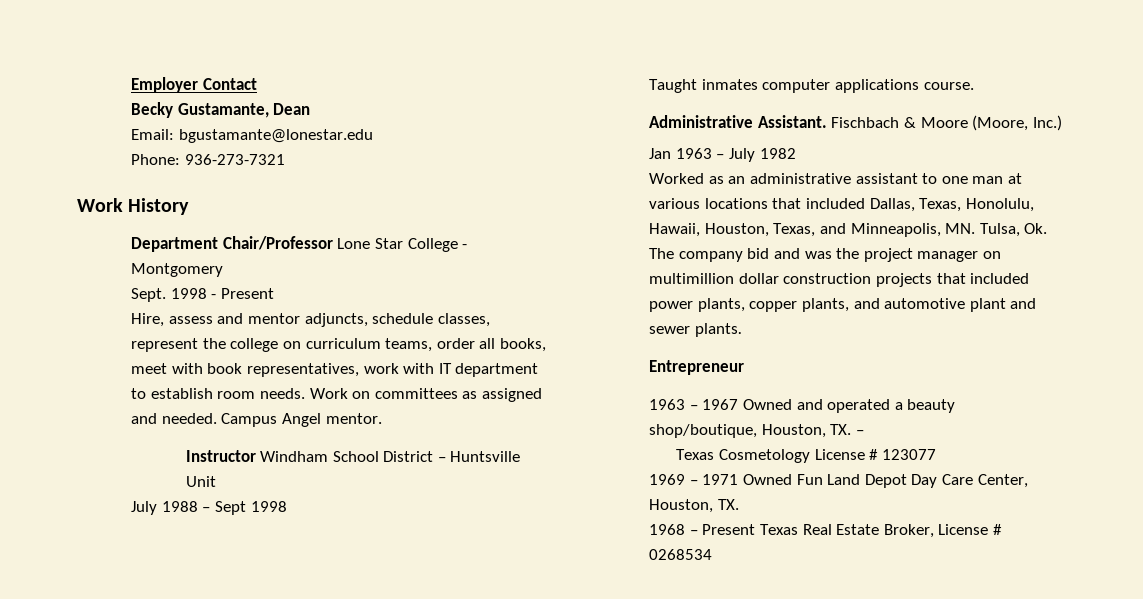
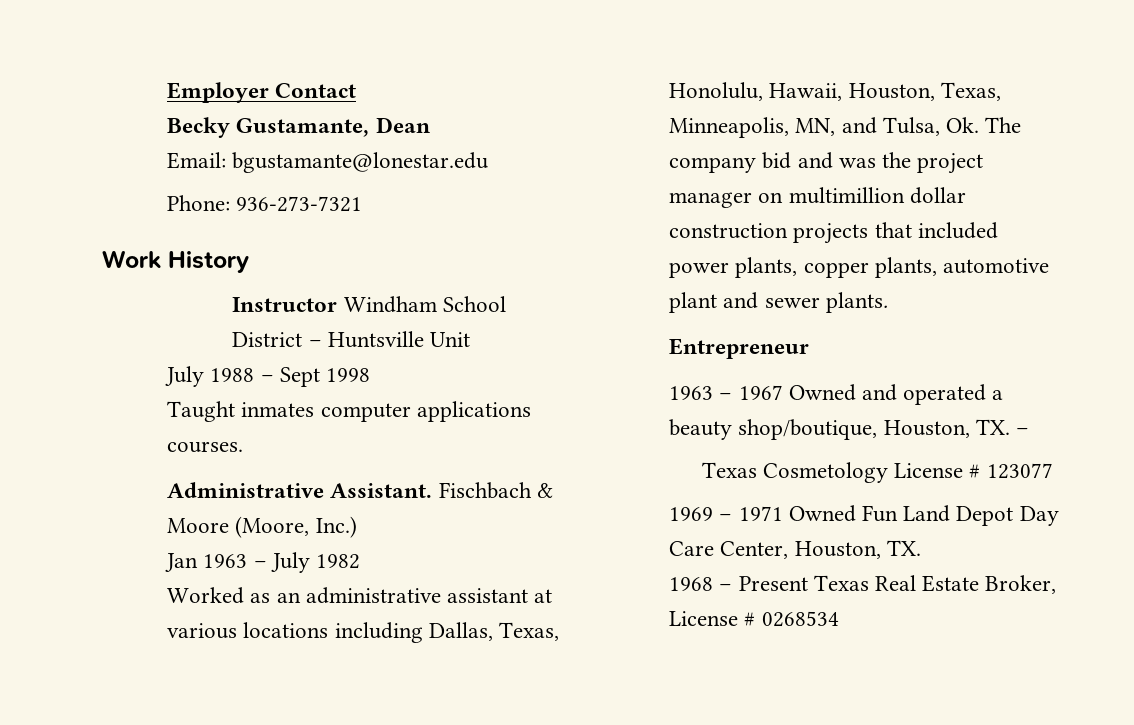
[131,236,468,252] [131,263,224,277] [131,288,275,302] [131,313,490,327] [131,338,546,352] [131,363,539,377] [131,388,542,402] [131,413,382,427] // Department Chair/Professor Lone Star College - Montgomery // Sept. 1998 - Present // Hire, assess and mentor adjuncts, schedule classes, represent the college on curriculum teams, order all books, meet with book representatives, work with IT department to establish room needs. Work on committees as assigned and needed. Campus Angel mentor. -> (249, 262) none
[923,82,974,90] course. -> [167,441,244,453] courses.
[922,173,1004,184] to one man -> (529, 595) none
[772,198,866,209] that included -> [334,622,423,643] including
[820,223,976,237] and Minneapolis, MN. -> [669,117,877,138] Minneapolis, MN, and
[853,298,880,309] and -> (937, 267) none

